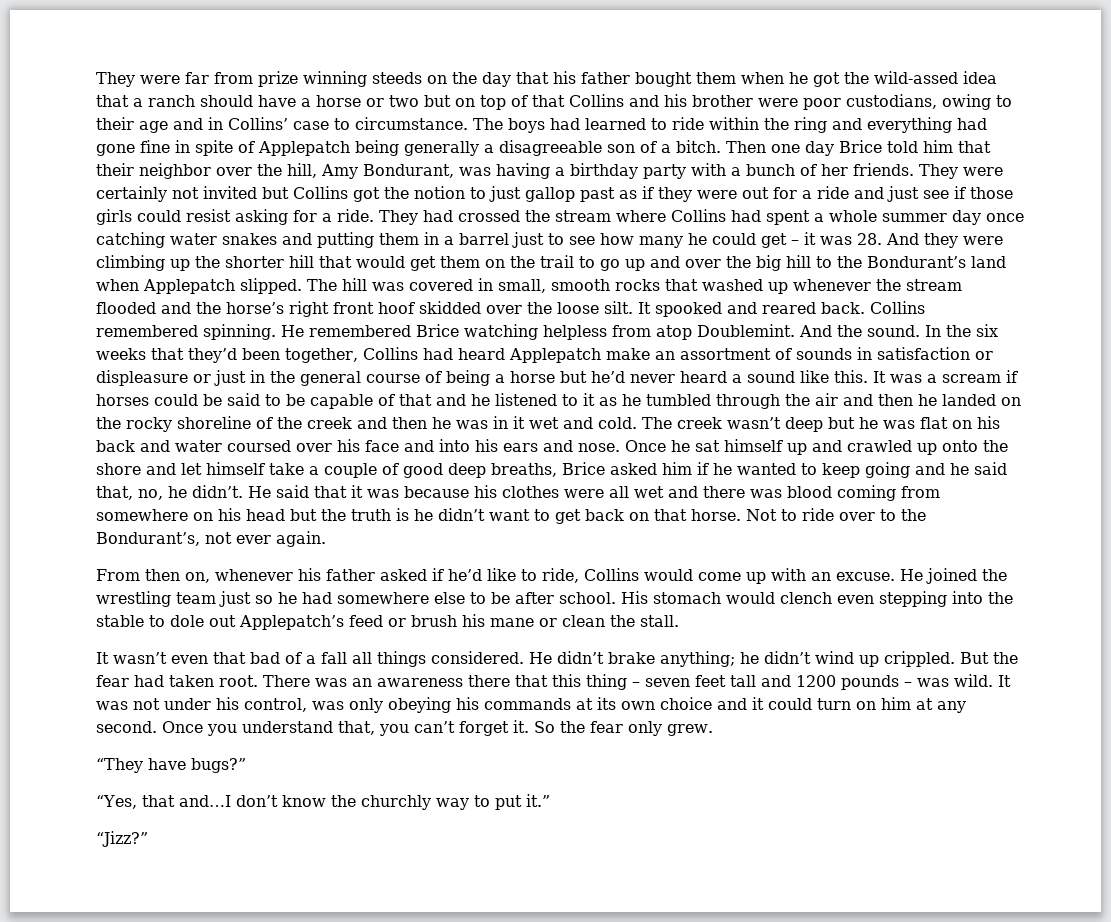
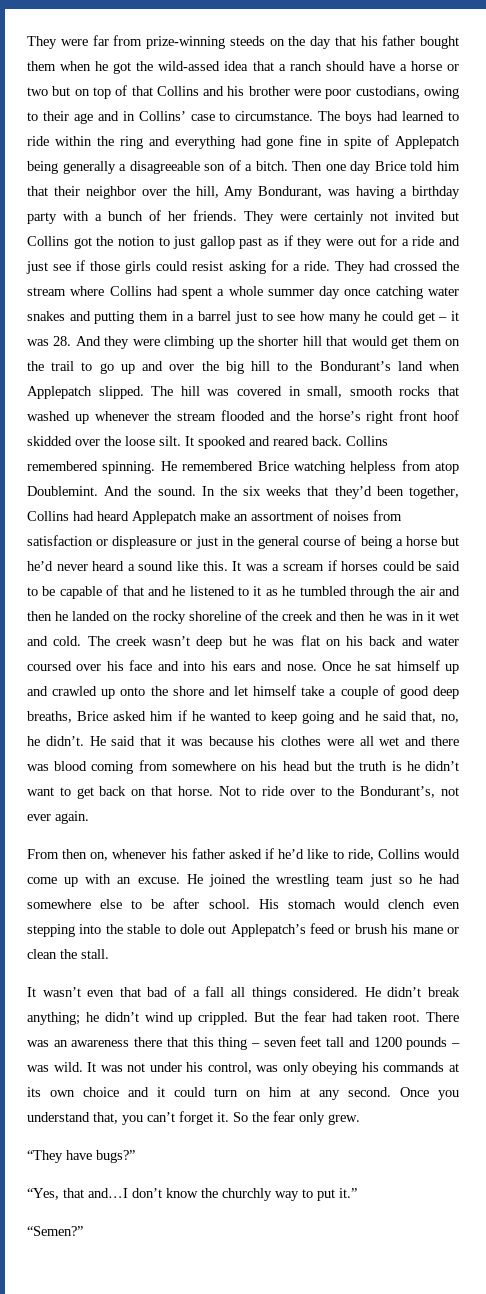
[258,71,367,87] prize winning -> [146,36,225,49] prize-winning
[795,347,872,360] sounds in -> [333,510,402,521] noises from
[608,652,655,664] brake -> [428,987,461,997] break
[96,831,148,847] “Jizz?” -> [27,1226,83,1236] “Semen?”

